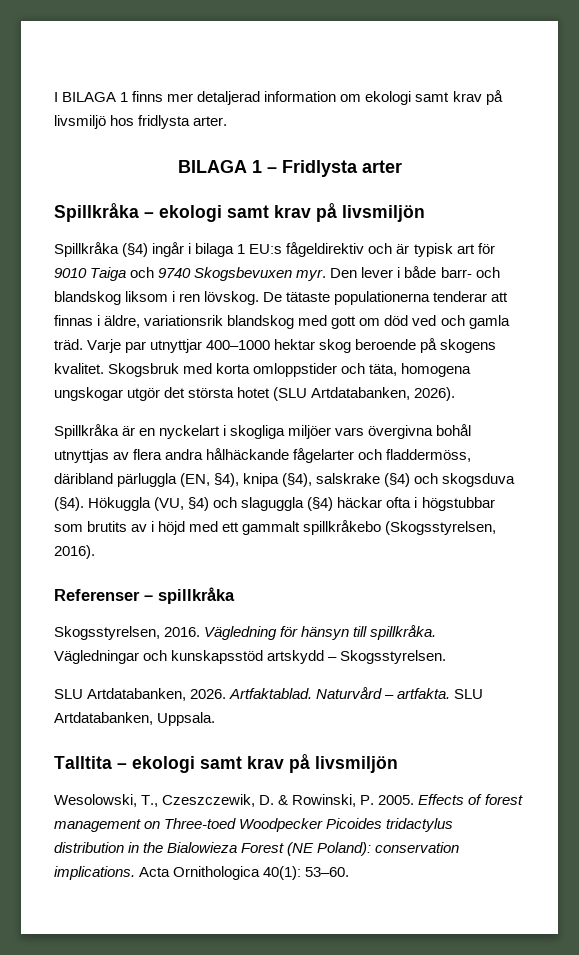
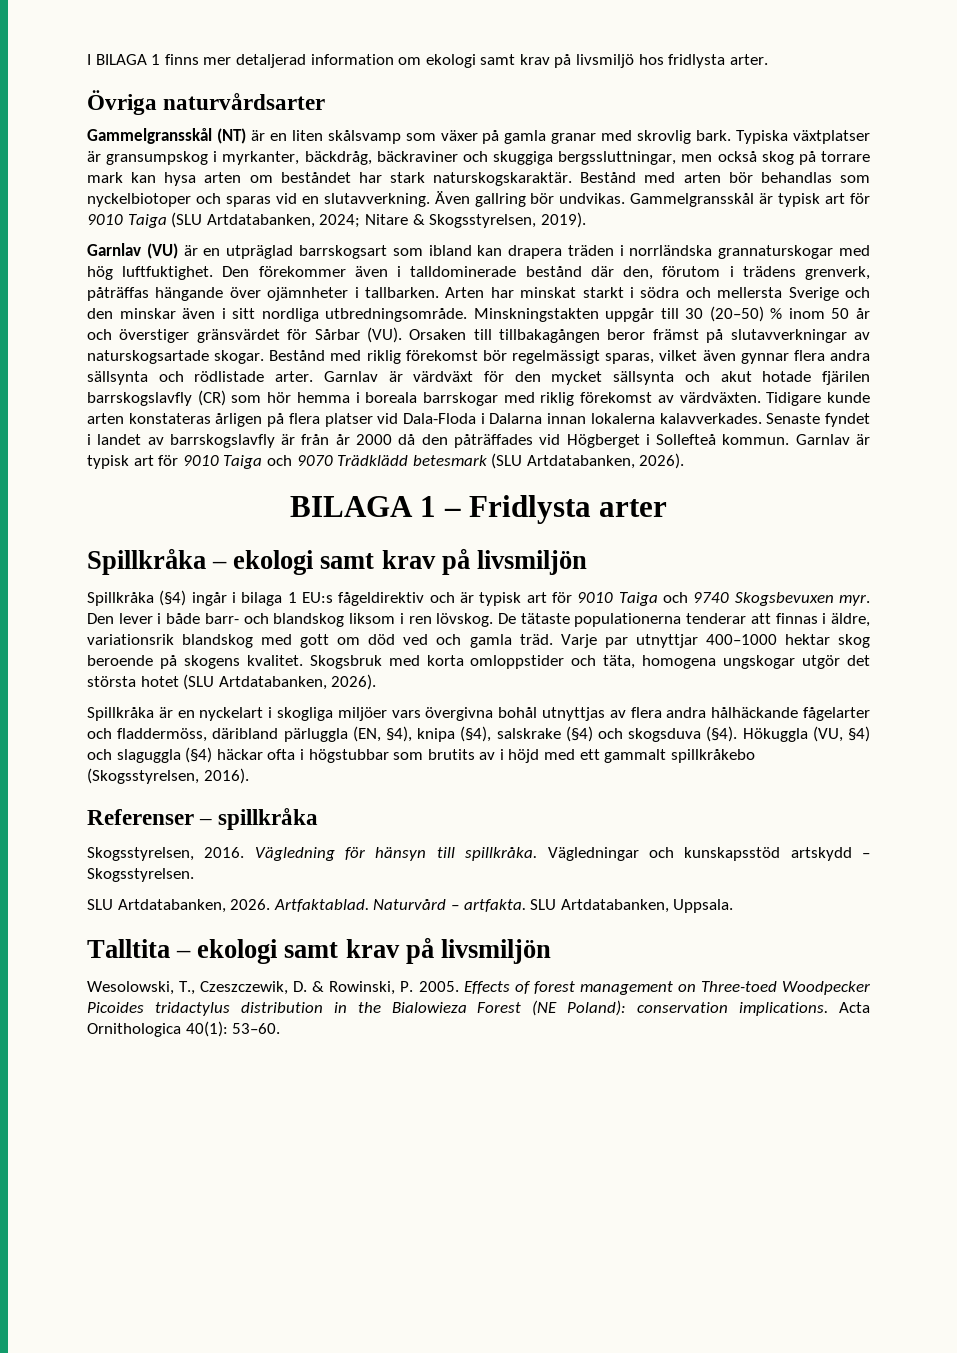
(228, 121) none -> [87,90,326,115] [87,128,870,144] [87,151,871,165] [87,172,870,186] [87,191,871,207] [87,212,586,228] [87,243,871,259] [87,266,870,280] [87,287,870,301] [87,306,870,322] [87,327,870,343] [87,350,871,364] [87,371,870,385] [87,390,870,406] [87,413,870,427] [87,434,870,448] [87,453,685,469] // Övriga naturvårdsarter // Gammelgransskål (NT) är en liten skålsvamp som växer på gamla granar med skrovlig bark. Typiska växtplatser är gransumpskog i myrkanter, bäckdråg, bäckraviner och skuggiga bergssluttningar, men också skog på torrare mark kan hysa arten om beståndet har stark naturskogskaraktär. Bestånd med arten bör behandlas som nyckelbiotoper och sparas vid en slutavverkning. Även gallring bör undvikas. Gammelgransskål är typisk art för 9010 Taiga (SLU Artdatabanken, 2024; Nitare & Skogsstyrelsen, 2019). // Garnlav (VU) är en utpräglad barrskogsart som ibland kan drapera träden i norrländska grannaturskogar med hög luftfuktighet. Den förekommer även i talldominerade bestånd där den, förutom i trädens grenverk, påträffas hängande över ojämnheter i tallbarken. Arten har minskat starkt i södra och mellersta Sverige och den minskar även i sitt nordliga utbredningsområde. Minskningstakten uppgår till 30 (20–50) % inom 50 år och överstiger gränsvärdet för Sårbar (VU). Orsaken till tillbakagången beror främst på slutavverkningar av naturskogsartade skogar. Bestånd med riklig förekomst bör regelmässigt sparas, vilket även gynnar flera andra sällsynta och rödlistade arter. Garnlav är värdväxt för den mycket sällsynta och akut hotade fjärilen barrskogslavfly (CR) som hör hemma i boreala barrskogar med riklig förekomst av värdväxten. Tidigare kunde arten konstateras årligen på flera platser vid Dala-Floda i Dalarna innan lokalerna kalavverkades. Senaste fyndet i landet av barrskogslavfly är från år 2000 då den påträffades vid Högberget i Sollefteå kommun. Garnlav är typisk art för 9010 Taiga och 9070 Trädklädd betesmark (SLU Artdatabanken, 2026).

